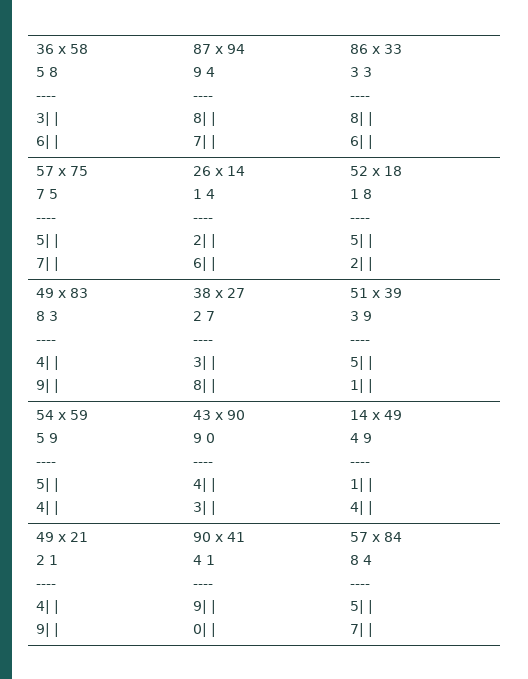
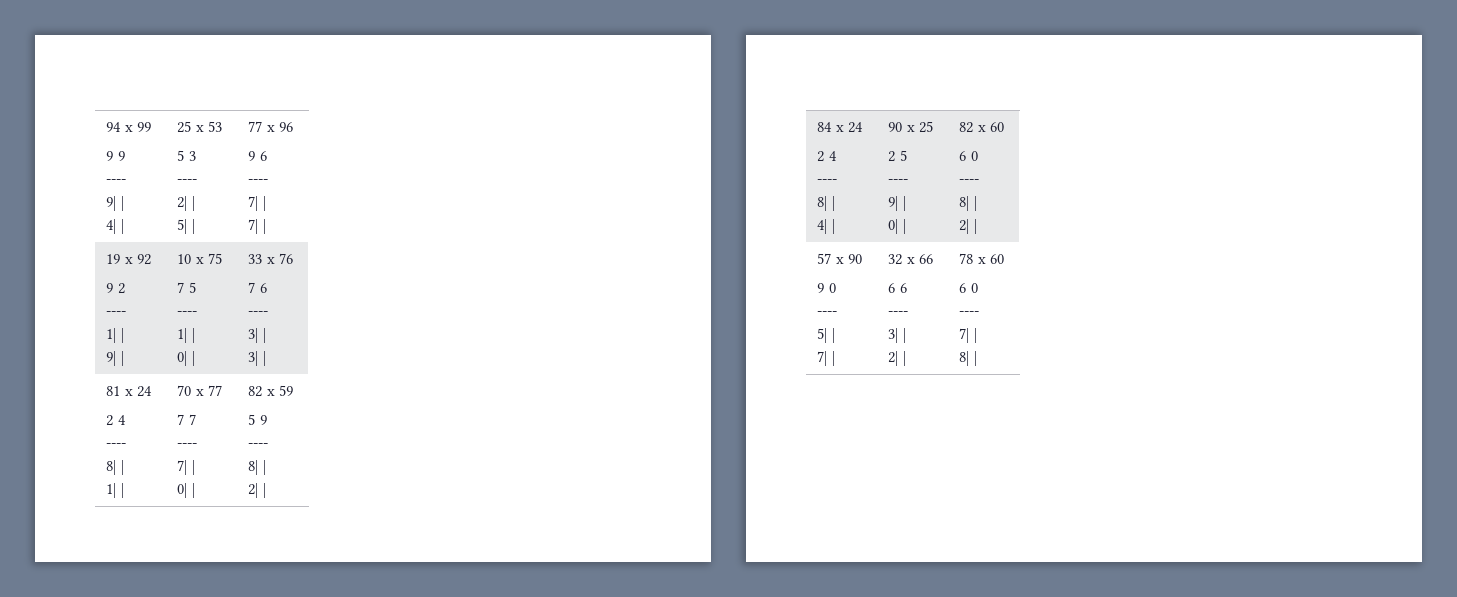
[36,44,89,54] [36,67,59,77] [36,96,57,100] [36,112,60,126] [36,135,60,149] [193,44,246,54] [193,67,216,77] [193,96,214,100] [193,112,217,126] [193,135,217,149] [350,44,403,54] [350,67,373,77] [350,96,371,100] [350,112,374,126] [350,135,365,149] 36 x 58 // 5 8 // ---- // 3| | // 6| | | 87 x 94 // 9 4 // ---- // 8| | // 7| | | 86 x 33 // 3 3 // ---- // 8| | // 6| -> [106,122,152,132] [106,151,125,161] [106,179,127,184] [106,196,124,211] [106,219,124,234] [177,121,223,133] [177,150,196,161] [177,179,198,184] [177,196,195,211] [177,219,195,234] [248,121,294,132] [248,151,267,161] [248,179,269,184] [248,196,266,211] [248,219,266,234] [106,254,152,265] [106,283,125,294] [106,311,127,316] [106,328,124,343] [106,351,124,366] [177,253,223,264] [177,282,196,293] [177,311,198,316] [177,328,195,343] [177,351,195,366] [248,253,294,264] [248,282,267,293] [248,311,269,316] [248,328,266,343] [248,351,266,366] [106,386,153,397] [106,415,126,426] [106,443,127,448] [106,460,124,475] [106,483,124,498] [177,385,223,396] [177,414,196,425] [177,443,198,448] [177,460,195,475] [177,483,195,498] [248,385,294,397] [248,414,267,425] [248,443,269,448] [248,460,266,475] [248,483,266,498] [817,122,864,133] [817,151,837,162] [817,179,838,184] [817,196,835,211] [817,219,835,234] [888,121,934,133] [888,150,907,162] [888,179,909,184] [888,196,906,211] [888,219,906,234] [959,122,1005,133] [959,151,978,161] [959,179,980,184] [959,196,977,211] [959,219,970,234] 94 x 99 // 9 9 // ---- // 9| | // 4| | | 25 x 53 // 5 3 // ---- // 2| | // 5| | | 77 x 96 // 9 6 // ---- // 7| | // 7| | // 19 x 92 // 9 2 // ---- // 1| | // 9| | | 10 x 75 // 7 5 // ---- // 1| | // 0| | | 33 x 76 // 7 6 // ---- // 3| | // 3| | // 81 x 24 // 2 4 // ---- // 8| | // 1| | | 70 x 77 // 7 7 // ---- // 7| | // 0| | | 82 x 59 // 5 9 // ---- // 8| | // 2| | // 84 x 24 // 2 4 // ---- // 8| | // 4| | | 90 x 25 // 2 5 // ---- // 9| | // 0| | | 82 x 60 // 6 0 // ---- // 8| | // 2|
[70,166,89,176] [36,189,59,199] 75 // 7 5 -> [848,254,863,264] [817,283,836,293] 90 // 9 0
[193,166,246,176] [193,189,216,199] [193,218,214,222] [193,234,217,248] [193,257,217,271] [350,166,403,176] [350,189,373,199] [350,218,371,222] [350,234,374,248] [350,257,374,271] [36,288,89,298] [36,311,59,321] [36,340,57,344] [36,356,60,370] [36,379,60,393] [193,288,246,298] [193,311,216,321] [193,340,214,344] [193,356,217,370] [193,379,217,393] [350,288,403,298] [350,311,373,321] [350,340,371,344] [350,356,374,370] [350,379,374,393] [36,410,89,420] [36,433,59,443] [36,462,57,466] [36,478,60,492] [36,501,60,515] [193,410,246,420] [193,433,216,443] [193,462,214,466] [193,478,217,492] [193,501,217,515] [350,410,403,420] [350,433,373,443] [350,462,371,466] [350,478,374,492] [350,501,374,515] [36,532,89,542] [36,555,59,565] [36,584,57,588] [36,600,60,614] [36,623,60,637] [193,532,246,542] [193,555,216,565] [193,584,214,588] [193,600,217,614] [193,623,217,637] [350,532,403,542] [350,555,373,565] [350,584,371,588] [350,600,374,614] [350,623,374,637] 26 x 14 // 1 4 // ---- // 2| | // 6| | | 52 x 18 // 1 8 // ---- // 5| | // 2| | // 49 x 83 // 8 3 // ---- // 4| | // 9| | | 38 x 27 // 2 7 // ---- // 3| | // 8| | | 51 x 39 // 3 9 // ---- // 5| | // 1| | // 54 x 59 // 5 9 // ---- // 5| | // 4| | | 43 x 90 // 9 0 // ---- // 4| | // 3| | | 14 x 49 // 4 9 // ---- // 1| | // 4| | // 49 x 21 // 2 1 // ---- // 4| | // 9| | | 90 x 41 // 4 1 // ---- // 9| | // 0| | | 57 x 84 // 8 4 // ---- // 5| | // 7| | -> [888,254,934,265] [888,283,907,293] [888,311,909,316] [888,328,906,343] [888,351,906,366] [959,253,1005,264] [959,283,978,293] [959,311,980,316] [959,328,977,343] [959,351,977,366] 32 x 66 // 6 6 // ---- // 3| | // 2| | | 78 x 60 // 6 0 // ---- // 7| | // 8| |

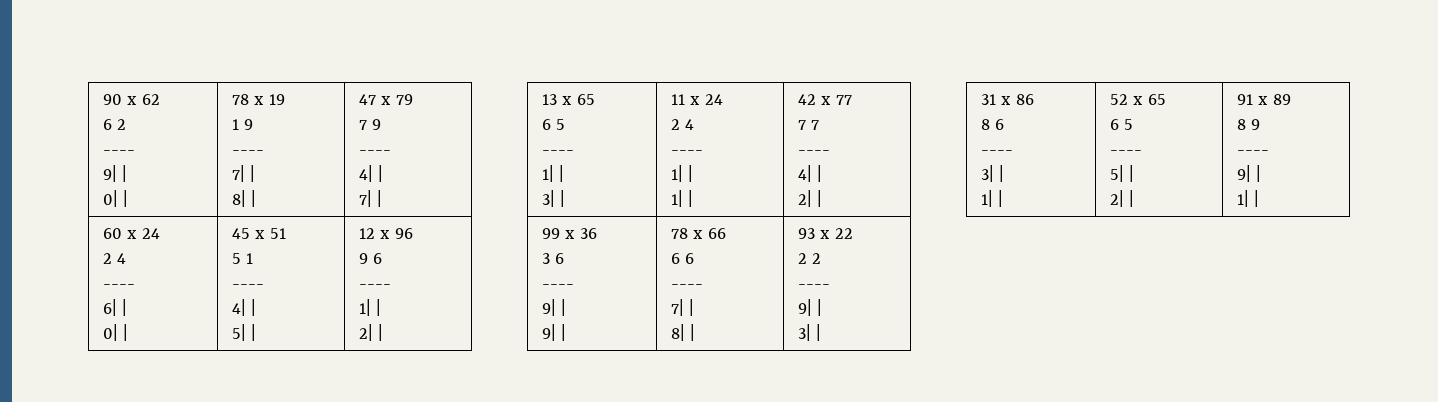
[106,122,152,132] [106,151,125,161] [106,179,127,184] [106,196,124,211] [106,219,124,234] [177,121,223,133] [177,150,196,161] [177,179,198,184] [177,196,195,211] [177,219,195,234] [248,121,294,132] [248,151,267,161] [248,179,269,184] [248,196,266,211] [248,219,266,234] [106,254,152,265] [106,283,125,294] [106,311,127,316] [106,328,124,343] [106,351,124,366] [177,253,223,264] [177,282,196,293] [177,311,198,316] [177,328,195,343] [177,351,195,366] [248,253,294,264] [248,282,267,293] [248,311,269,316] [248,328,266,343] [248,351,266,366] [106,386,153,397] [106,415,126,426] [106,443,127,448] [106,460,124,475] [106,483,124,498] [177,385,223,396] [177,414,196,425] [177,443,198,448] [177,460,195,475] [177,483,195,498] [248,385,294,397] [248,414,267,425] [248,443,269,448] [248,460,266,475] [248,483,266,498] [817,122,864,133] [817,151,837,162] [817,179,838,184] [817,196,835,211] [817,219,835,234] [888,121,934,133] [888,150,907,162] 94 x 99 // 9 9 // ---- // 9| | // 4| | | 25 x 53 // 5 3 // ---- // 2| | // 5| | | 77 x 96 // 9 6 // ---- // 7| | // 7| | // 19 x 92 // 9 2 // ---- // 1| | // 9| | | 10 x 75 // 7 5 // ---- // 1| | // 0| | | 33 x 76 // 7 6 // ---- // 3| | // 3| | // 81 x 24 // 2 4 // ---- // 8| | // 1| | | 70 x 77 // 7 7 // ---- // 7| | // 0| | | 82 x 59 // 5 9 // ---- // 8| | // 2| | // 84 x 24 // 2 4 // ---- // 8| | // 4| | | 90 x 25 // 2 5 -> [102,94,160,105] [102,119,127,130] 90 x 62 // 6 2
[959,122,1005,133] [959,151,978,161] [959,179,980,184] [959,196,977,211] [959,219,977,234] [817,253,863,264] [817,283,836,293] [817,311,838,316] [817,328,835,343] [817,351,835,366] [888,254,903,265] 82 x 60 // 6 0 // ---- // 8| | // 2| | // 57 x 90 // 9 0 // ---- // 5| | // 7| | | 32 -> [231,94,285,105] [231,119,254,130] [231,150,264,155] [231,165,256,182] [231,190,257,207] [358,94,413,105] [358,119,382,130] [358,150,391,155] [358,165,384,182] [358,190,383,207] [102,228,160,239] [102,253,127,264] [102,284,135,289] [102,299,128,316] [102,324,129,341] [231,228,286,239] [231,253,254,264] [231,284,264,289] [231,299,257,316] [231,324,257,341] [358,228,413,239] [358,253,383,264] [358,284,391,289] [358,299,382,316] [358,324,384,341] [541,94,595,105] [541,119,566,130] [541,150,574,155] [541,165,565,182] [541,190,566,207] [670,94,723,105] [670,119,695,130] [670,150,703,155] [670,165,694,182] [670,190,694,207] [797,94,852,105] [797,120,820,130] [797,150,830,155] [797,165,823,182] [797,190,823,207] [541,228,597,239] [541,253,565,264] [541,284,574,289] [541,299,567,316] [541,324,567,341] [670,228,688,239] 78 x 19 // 1 9 // ---- // 7| | // 8| | | 47 x 79 // 7 9 // ---- // 4| | // 7| | // 60 x 24 // 2 4 // ---- // 6| | // 0| | | 45 x 51 // 5 1 // ---- // 4| | // 5| | | 12 x 96 // 9 6 // ---- // 1| | // 2| | // 13 x 65 // 6 5 // ---- // 1| | // 3| | | 11 x 24 // 2 4 // ---- // 1| | // 1| | | 42 x 77 // 7 7 // ---- // 4| | // 2| | // 99 x 36 // 3 6 // ---- // 9| | // 9| | | 78
[888,328,906,343] [888,351,906,366] [959,253,1005,264] [959,283,978,293] [959,311,980,316] [959,328,977,343] [959,351,970,366] 3| | // 2| | | 78 x 60 // 6 0 // ---- // 7| | // 8| -> [670,299,695,316] [670,324,696,341] [797,228,853,239] [797,253,822,264] [797,284,830,289] [797,299,823,316] [797,324,822,341] [980,94,1034,105] [980,119,1005,130] [980,150,1013,155] [980,165,1005,182] [980,190,1004,207] [1109,94,1166,105] [1109,119,1134,130] [1109,150,1142,155] [1109,165,1135,182] [1109,190,1135,207] [1236,94,1291,105] [1236,119,1261,130] [1236,150,1269,155] [1236,165,1262,182] [1236,190,1249,207] 7| | // 8| | | 93 x 22 // 2 2 // ---- // 9| | // 3| | // 31 x 86 // 8 6 // ---- // 3| | // 1| | | 52 x 65 // 6 5 // ---- // 5| | // 2| | | 91 x 89 // 8 9 // ---- // 9| | // 1|

